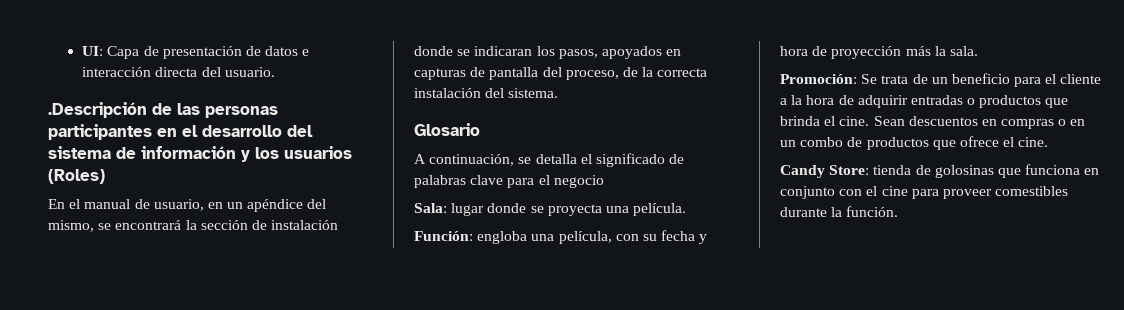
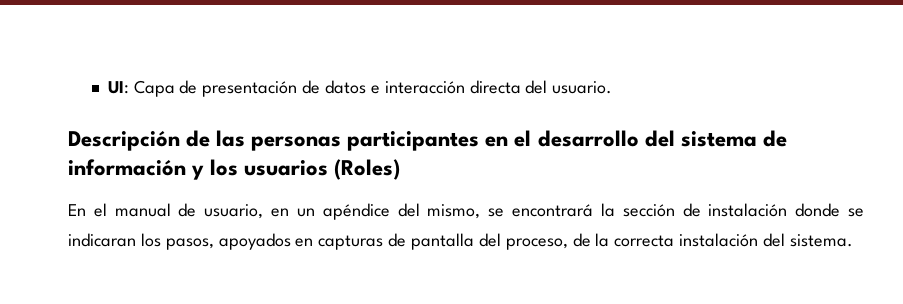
[48,102,147,118] .Descripción -> [68,130,180,151] Descripción
[414,123,480,136] [414,153,685,167] [414,175,604,188] [414,203,687,216] [414,230,708,244] [780,46,978,59] [780,73,1102,87] [780,95,1069,108] [780,116,1086,129] [780,136,1049,150] [780,164,1100,178] [780,186,1069,199] [780,206,899,217] // Glosario // A continuación, se detalla el significado de palabras clave para el negocio // Sala: lugar donde se proyecta una película. // Función: engloba una película, con su fecha y hora de proyección más la sala. // Promoción: Se trata de un beneficio para el cliente a la hora de adquirir entradas o productos que brinda el cine. Sean descuentos en compras o en un combo de productos que ofrece el cine. // Candy Store: tienda de golosinas que funciona en conjunto con el cine para proveer comestibles durante la función. -> (853, 240) none

